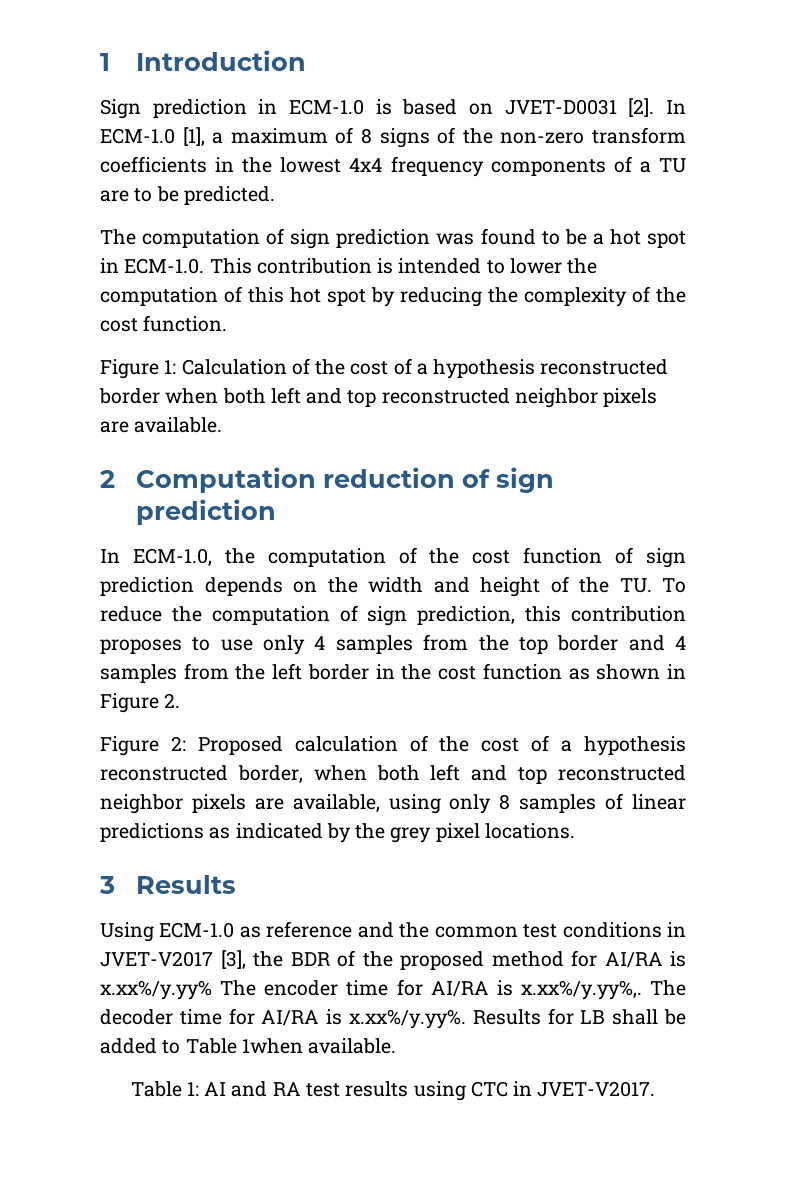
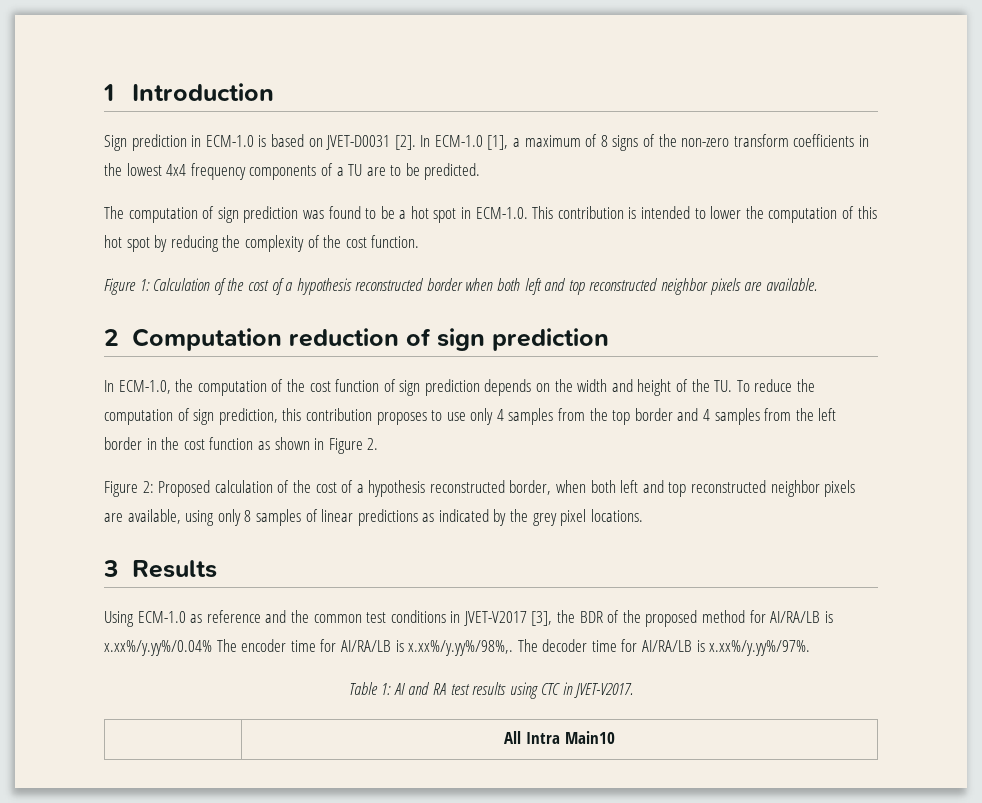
[604,951,686,968] [100,980,212,1000] AI/RA is x.xx%/y.yy% -> [770,611,833,623] [104,640,212,656] AI/RA/LB is x.xx%/y.yy%/0.04%
[430,980,642,1000] AI/RA is x.xx%/y.yy%,. -> [340,640,514,656] AI/RA/LB is x.xx%/y.yy%/98%,.
[261,1008,686,1029] [100,1038,397,1054] AI/RA is x.xx%/y.yy%. Results for LB shall be added to Table 1when available. -> [642,640,811,656] AI/RA/LB is x.xx%/y.yy%/97%.
(656, 1089) none -> [504,731,615,744] // | All Intra Main10

